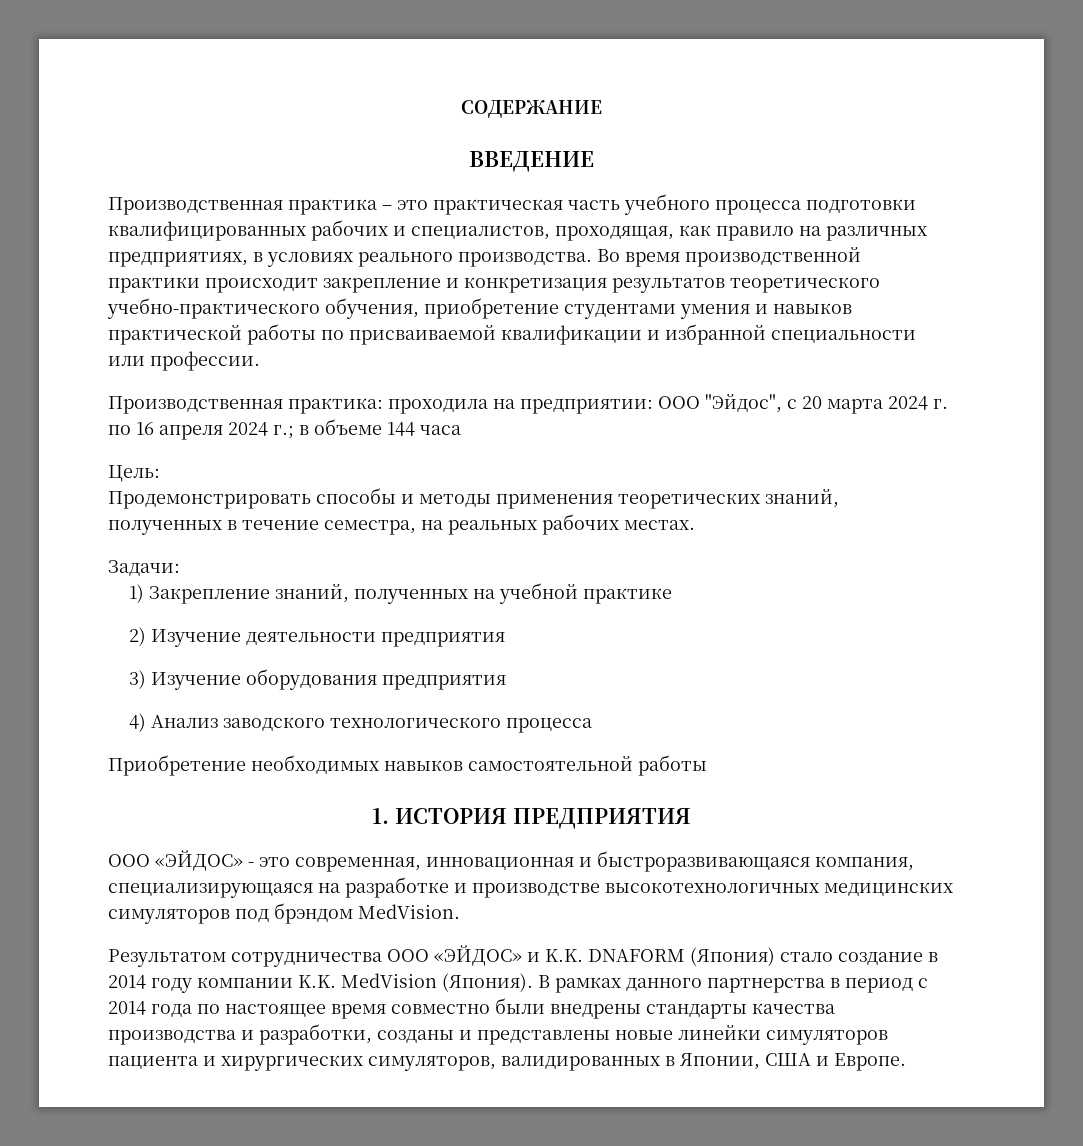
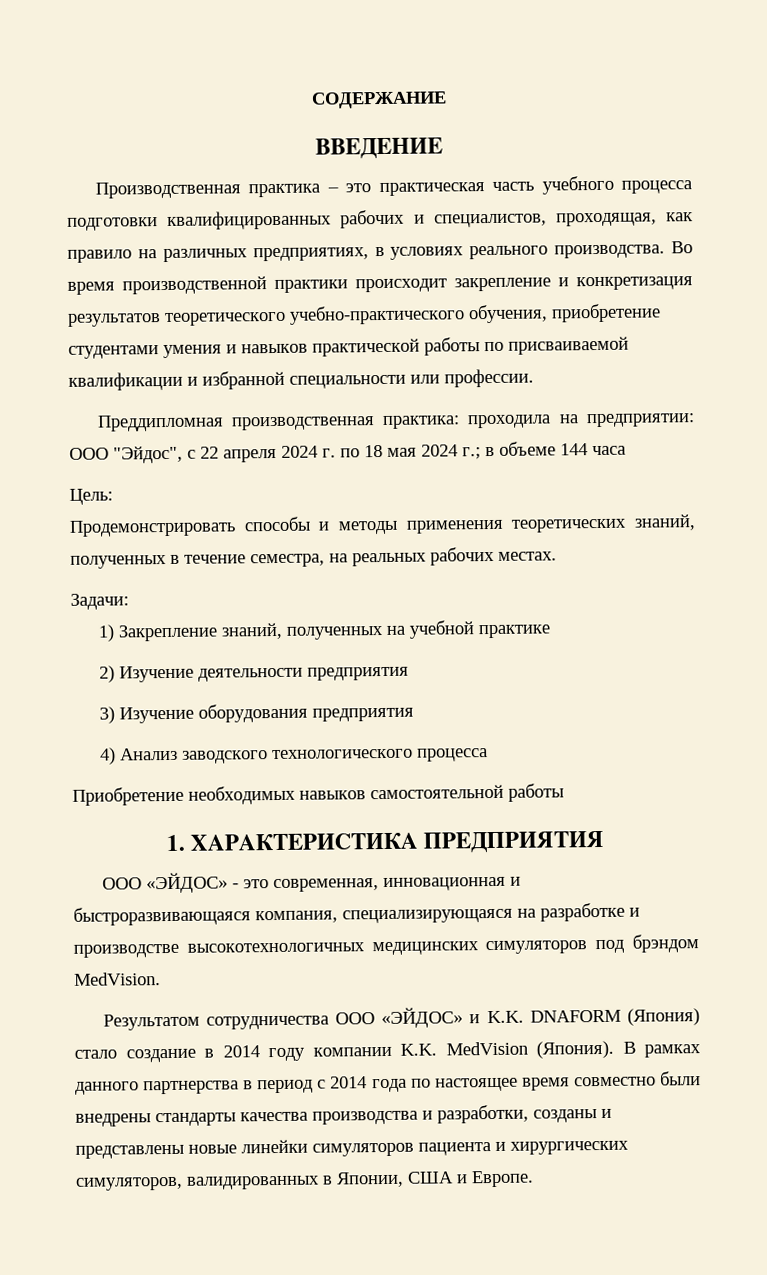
[108,396,283,414] Производственная -> [96,414,375,432] Преддипломная производственная
[802,396,883,414] 20 марта -> [200,446,277,463] 22 апреля
[136,422,223,440] 16 апреля -> [364,445,417,458] 18 мая
[395,808,508,824] ИСТОРИЯ -> [190,832,418,851] ХАРАКТЕРИСТИКА

